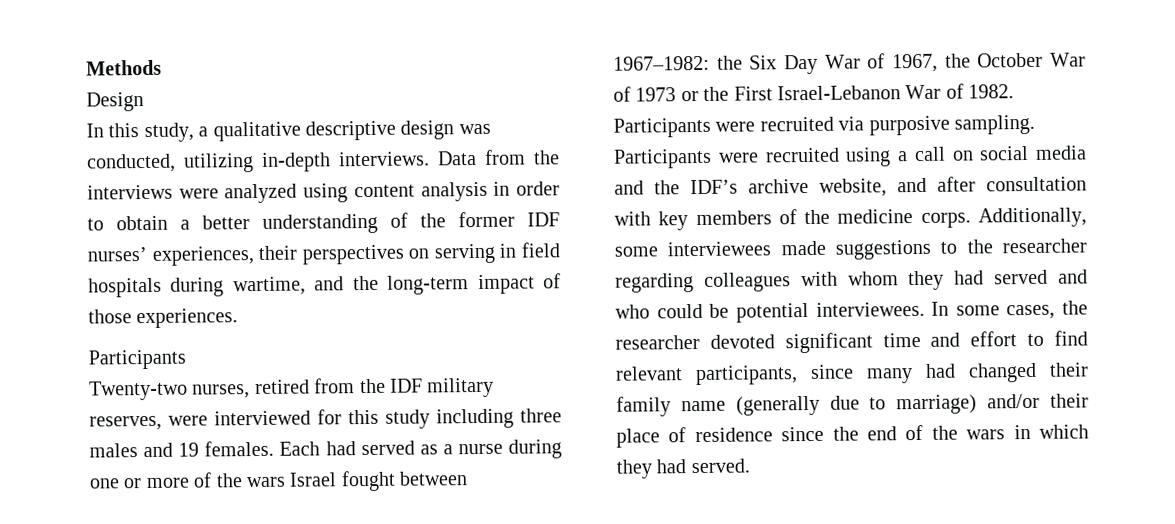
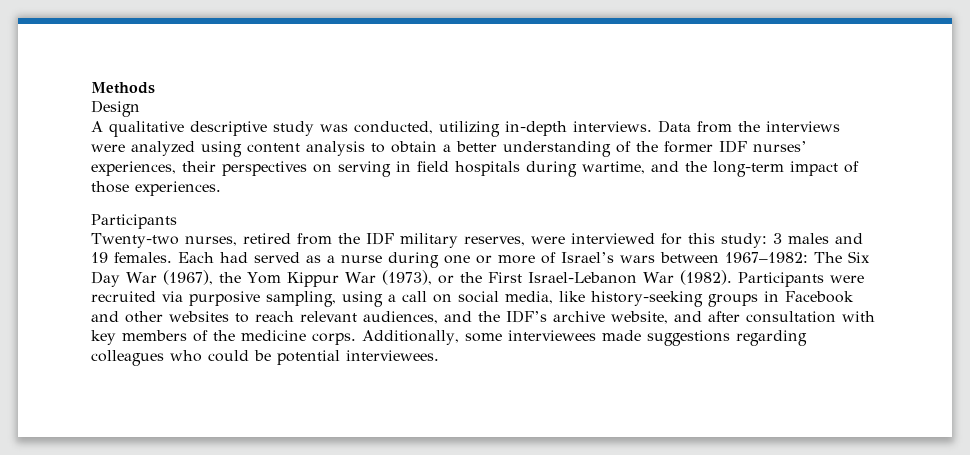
[86,122,209,143] In this study, a -> [91,121,103,132] A
[400,120,455,140] design -> [273,121,314,136] study
[493,181,560,196] in order -> (365, 148) none
[385,408,562,429] study including three -> [720,233,782,248] study: 3
[215,470,396,492] the wars Israel fought -> [561,252,655,263] Israel’s wars
[716,55,743,70] the -> [814,252,842,263] The
[867,52,1086,73] [613,86,677,102] of 1967, the October War of 1973 -> [162,270,432,287] (1967), the Yom Kippur War (1973),
[945,83,1015,99] of 1982. -> [679,270,732,285] (1982).
[954,114,1035,135] [613,147,840,169] sampling. Participants were recruited -> [266,291,336,307] sampling,
[1035,145,1087,160] media -> [505,291,854,307] [91,311,438,324] media, like history-seeking groups in Facebook and other websites to reach relevant audiences,
[940,238,1087,254] [615,269,1088,293] to the researcher regarding colleagues with whom they had served and -> [735,330,807,346] [91,350,164,366] regarding colleagues
[931,300,1088,320] [615,330,1088,354] [615,362,1089,386] [616,393,1089,417] [616,424,1089,448] [616,458,750,479] In some cases, the researcher devoted significant time and effort to find relevant participants, since many had changed their family name (generally due to marriage) and/or their place of residence since the end of the wars in which they had served. -> (439, 355) none

